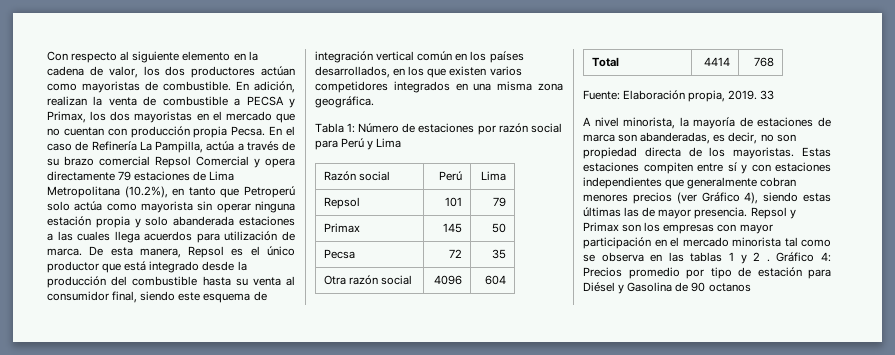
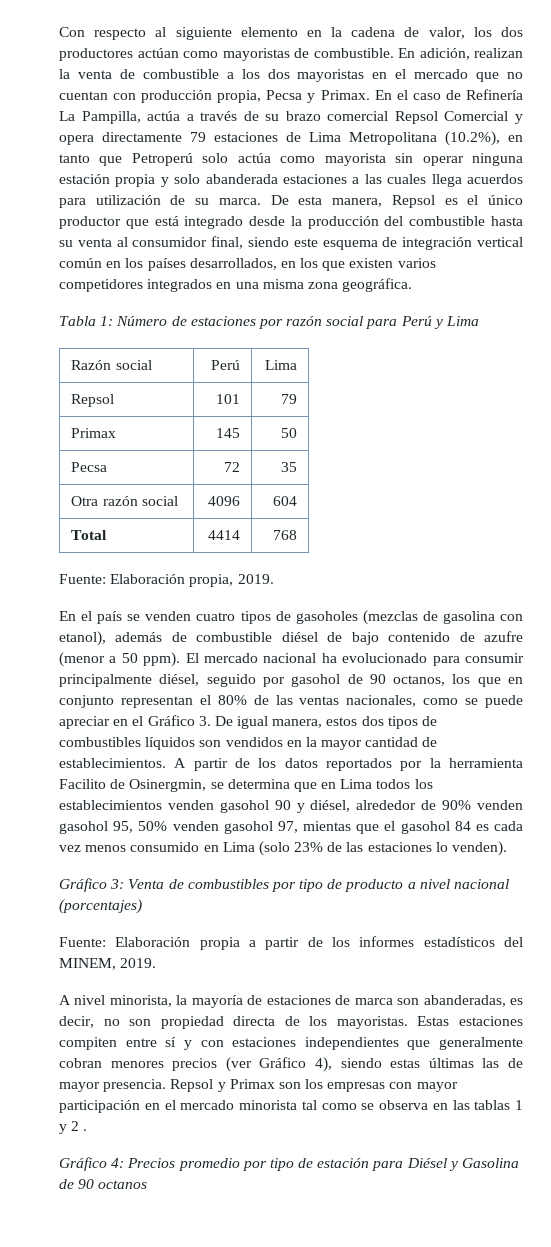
[246,96,295,108] [47,111,86,123] PECSA y Primax, -> (234, 75) none
[193,126,266,138] propia Pecsa. -> [217,90,370,103] propia, Pecsa y Primax.
(295, 236) none -> [195,198,210,205] su
[760,90,775,100] 33 -> [59,610,523,625] [59,631,523,646] [59,652,524,667] [59,674,524,687] [59,695,523,708] [59,715,438,729] [59,737,438,750] [59,758,523,771] [59,779,433,792] [59,800,524,813] [59,821,524,834] [59,841,508,856] [59,878,510,892] [59,899,142,914] [59,936,523,950] [59,958,157,970] // En el país se venden cuatro tipos de gasoholes (mezclas de gasolina con etanol), además de combustible diésel de bajo contenido de azufre (menor a 50 ppm). El mercado nacional ha evolucionado para consumir principalmente diésel, seguido por gasohol de 90 octanos, los que en conjunto representan el 80% de las ventas nacionales, como se puede apreciar en el Gráfico 3. De igual manera, estos dos tipos de combustibles líquidos son vendidos en la mayor cantidad de establecimientos. A partir de los datos reportados por la herramienta Facilito de Osinergmin, se determina que en Lima todos los establecimientos venden gasohol 90 y diésel, alrededor de 90% venden gasohol 95, 50% venden gasohol 97, mientas que el gasohol 84 es cada vez menos consumido en Lima (solo 23% de las estaciones lo venden). // Gráfico 3: Venta de combustibles por tipo de producto a nivel nacional (porcentajes) // Fuente: Elaboración propia a partir de los informes estadísticos del MINEM, 2019.
(770, 260) none -> (88, 1130) //

